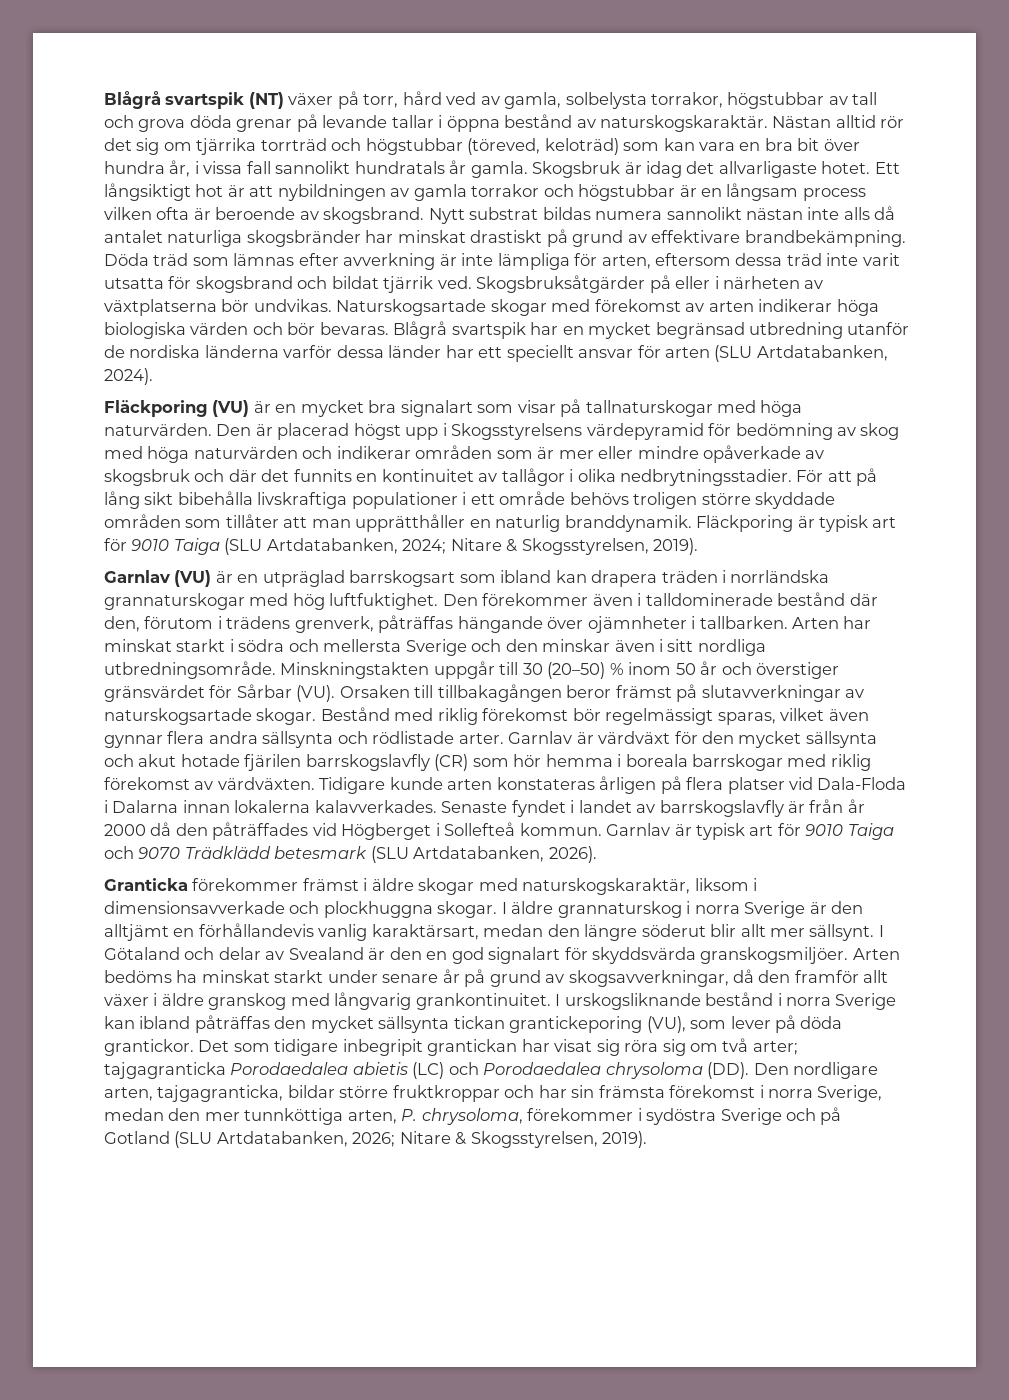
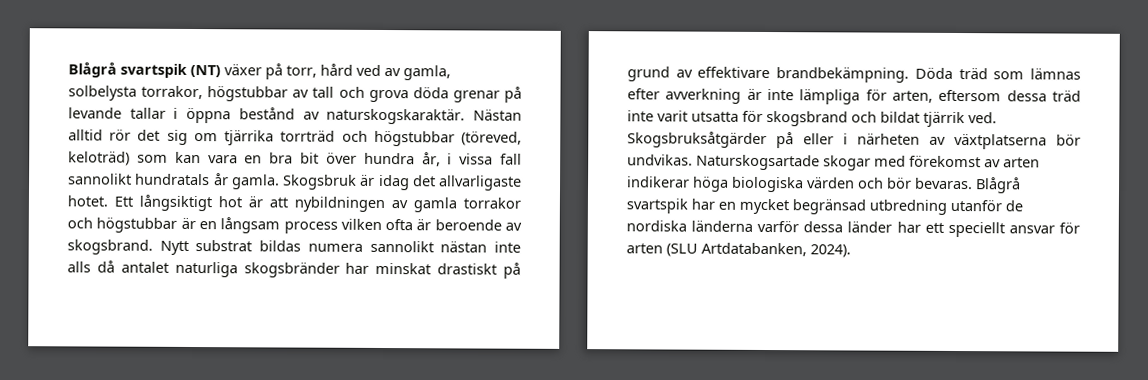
[104,399,803,417] [104,423,900,440] [104,445,825,463] [104,468,878,486] [104,491,836,509] [104,514,897,532] [104,538,699,555] [104,570,830,587] [104,592,878,610] [104,615,872,633] [104,639,766,656] [104,661,840,679] [104,684,865,702] [104,707,869,725] [104,731,877,748] [104,754,871,771] [104,776,907,794] [104,799,865,817] [104,822,894,840] [104,846,597,863] [104,878,758,895] [104,901,864,918] [104,923,884,941] [104,947,900,964] [104,969,889,987] [104,992,897,1010] [104,1015,843,1033] [104,1038,798,1056] [104,1062,879,1079] [104,1085,883,1102] [104,1107,842,1125] [104,1131,648,1148] // Fläckporing (VU) är en mycket bra signalart som visar på tallnaturskogar med höga naturvärden. Den är placerad högst upp i Skogsstyrelsens värdepyramid för bedömning av skog med höga naturvärden och indikerar områden som är mer eller mindre opåverkade av skogsbruk och där det funnits en kontinuitet av tallågor i olika nedbrytningsstadier. För att på lång sikt bibehålla livskraftiga populationer i ett område behövs troligen större skyddade områden som tillåter att man upprätthåller en naturlig branddynamik. Fläckporing är typisk art för 9010 Taiga (SLU Artdatabanken, 2024; Nitare & Skogsstyrelsen, 2019). // Garnlav (VU) är en utpräglad barrskogsart som ibland kan drapera träden i norrländska grannaturskogar med hög luftfuktighet. Den förekommer även i talldominerade bestånd där den, förutom i trädens grenverk, påträffas hängande över ojämnheter i tallbarken. Arten har minskat starkt i södra och mellersta Sverige och den minskar även i sitt nordliga utbredningsområde. Minskningstakten uppgår till 30 (20–50) % inom 50 år och överstiger gränsvärdet för Sårbar (VU). Orsaken till tillbakagången beror främst på slutavverkningar av naturskogsartade skogar. Bestånd med riklig förekomst bör regelmässigt sparas, vilket även gynnar flera andra sällsynta och rödlistade arter. Garnlav är värdväxt för den mycket sällsynta och akut hotade fjärilen barrskogslavfly (CR) som hör hemma i boreala barrskogar med riklig förekomst av värdväxten. Tidigare kunde arten konstateras årligen på flera platser vid Dala-Floda i Dalarna innan lokalerna kalavverkades. Senaste fyndet i landet av barrskogslavfly är från år 2000 då den påträffades vid Högberget i Sollefteå kommun. Garnlav är typisk art för 9010 Taiga och 9070 Trädklädd betesmark (SLU Artdatabanken, 2026). // Granticka förekommer främst i äldre skogar med naturskogskaraktär, liksom i dimensionsavverkade och plockhuggna skogar. I äldre grannaturskog i norra Sverige är den alltjämt en förhållandevis vanlig karaktärsart, medan den längre söderut blir allt mer sällsynt. I Götaland och delar av Svealand är den en god signalart för skyddsvärda granskogsmiljöer. Arten bedöms ha minskat starkt under senare år på grund av skogsavverkningar, då den framför allt växer i äldre granskog med långvarig grankontinuitet. I urskogsliknande bestånd i norra Sverige kan ibland påträffas den mycket sällsynta tickan grantickeporing (VU), som lever på döda grantickor. Det som tidigare inbegripit grantickan har visat sig röra sig om två arter; tajgagranticka Porodaedalea abietis (LC) och Porodaedalea chrysoloma (DD). Den nordligare arten, tajgagranticka, bildar större fruktkroppar och har sin främsta förekomst i norra Sverige, medan den mer tunnköttiga arten, P. chrysoloma, förekommer i sydöstra Sverige och på Gotland (SLU Artdatabanken, 2026; Nitare & Skogsstyrelsen, 2019). -> (851, 251) none

